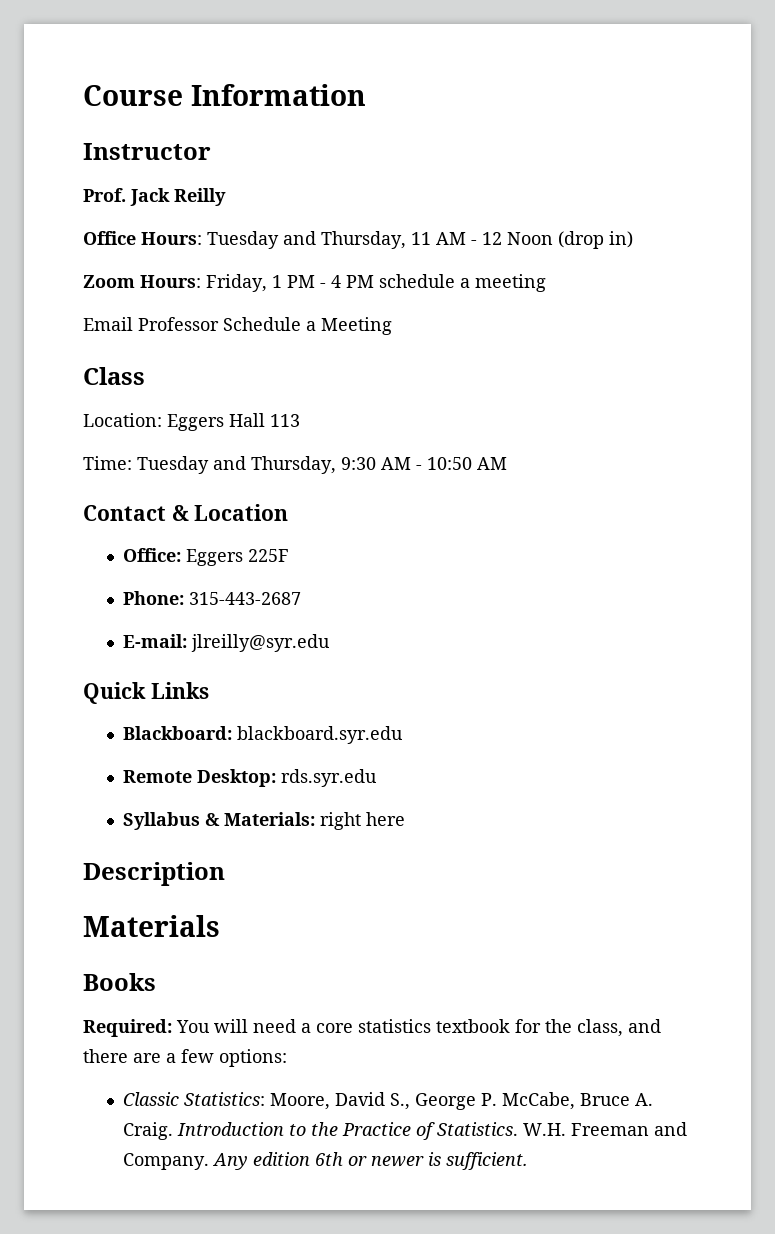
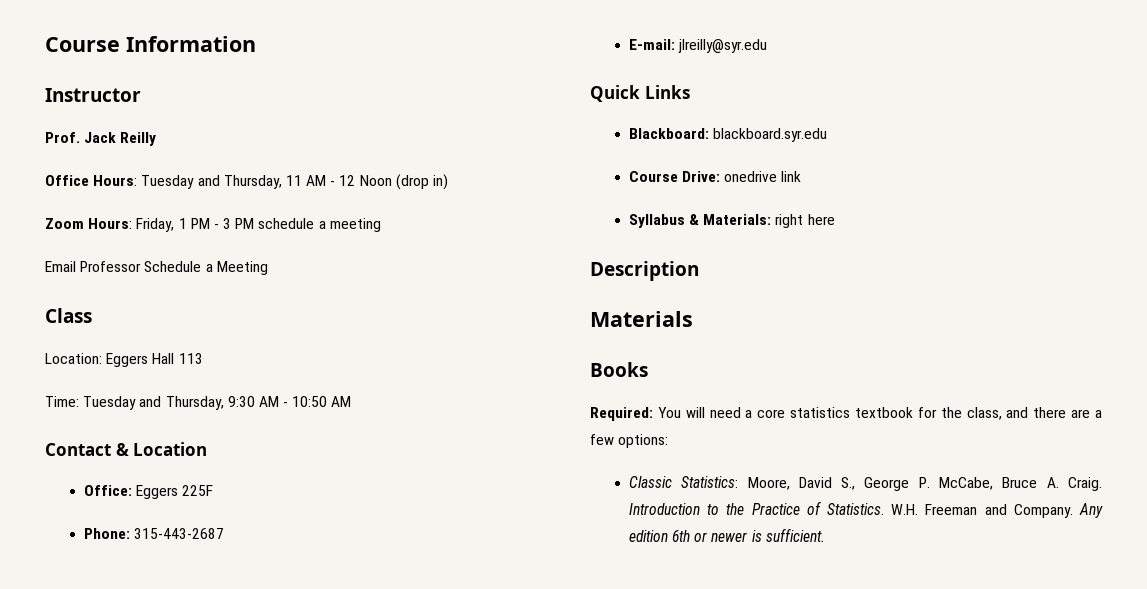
[331,275,341,288] 4 -> [223,218,232,229] 3
[123,769,378,787] Remote Desktop: rds.syr.edu -> [628,171,802,182] Course Drive: onedrive link

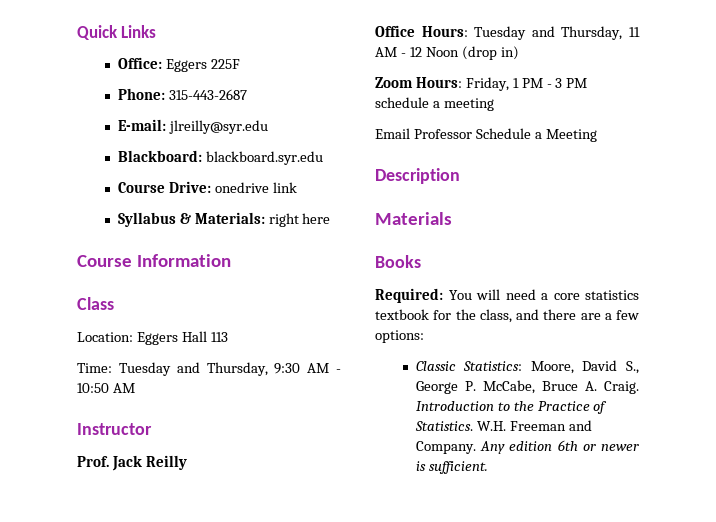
[45,36,256,52] Course Information -> [77,25,157,40] [117,57,240,72] [117,88,247,100] [117,119,268,134] [117,150,323,165] [117,181,297,193] [117,212,331,227] [77,254,232,267] [77,297,114,310] [77,331,228,345] [77,362,341,376] [77,383,135,393] Quick Links // Office: Eggers 225F // Phone: 315-443-2687 // E-mail: jlreilly@syr.edu // Blackboard: blackboard.syr.edu // Course Drive: onedrive link // Syllabus & Materials: right here // Course Information // Class // Location: Eggers Hall 113 // Time: Tuesday and Thursday, 9:30 AM - 10:50 AM
[45,308,92,323] [45,353,203,367] [45,396,352,410] [45,442,208,456] [83,485,214,499] [83,528,225,539] [628,39,768,53] [590,85,690,102] [628,128,828,142] [628,171,802,182] [628,214,835,228] // Class // Location: Eggers Hall 113 // Time: Tuesday and Thursday, 9:30 AM - 10:50 AM // Contact & Location // Office: Eggers 225F // Phone: 315-443-2687 // E-mail: jlreilly@syr.edu // Quick Links // Blackboard: blackboard.syr.edu // Course Drive: onedrive link // Syllabus & Materials: right here -> (597, 135) none

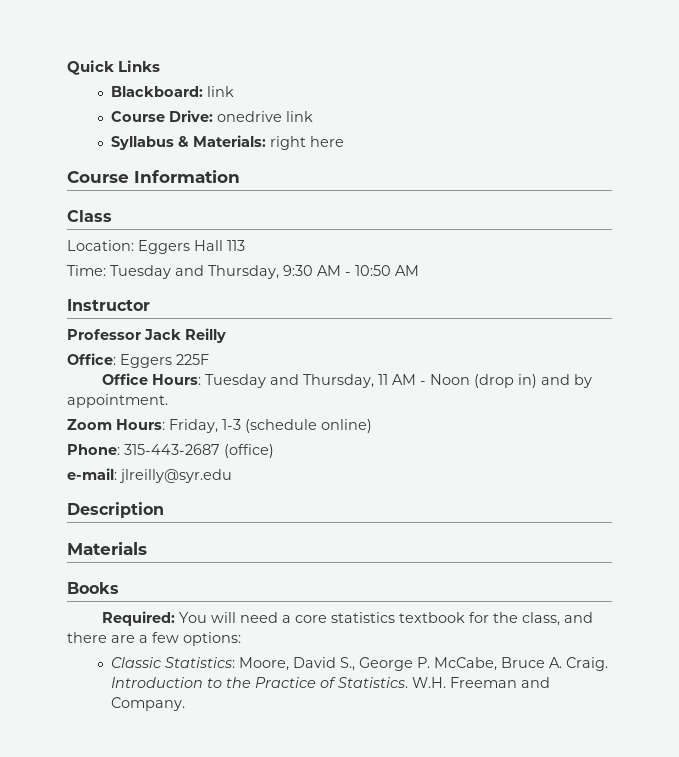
[117,57,240,72] [117,88,247,100] [117,119,268,134] // Office: Eggers 225F // Phone: 315-443-2687 // E-mail: jlreilly@syr.edu -> (161, 66) none
[205,151,323,165] blackboard.syr.edu -> [206,86,234,97] link
[77,456,109,467] Prof. -> [67,329,141,340] Professor
(187, 462) none -> [67,353,209,368] // Office: Eggers 225F
[409,47,422,57] 12 -> (427, 383) none
(519, 53) none -> [541,374,593,388] [67,394,168,408] and by appointment.
[512,78,588,88] [375,97,494,111] [375,128,597,142] 1 PM - 3 PM schedule a meeting // Email Professor Schedule a Meeting -> [222,419,372,433] [67,444,274,458] [67,468,232,483] 1-3 (schedule online) // Phone: 315-443-2687 (office) // e-mail: jlreilly@syr.edu
[480,440,639,454] [415,461,488,474] Any edition 6th or newer is sufficient. -> (185, 704) none

